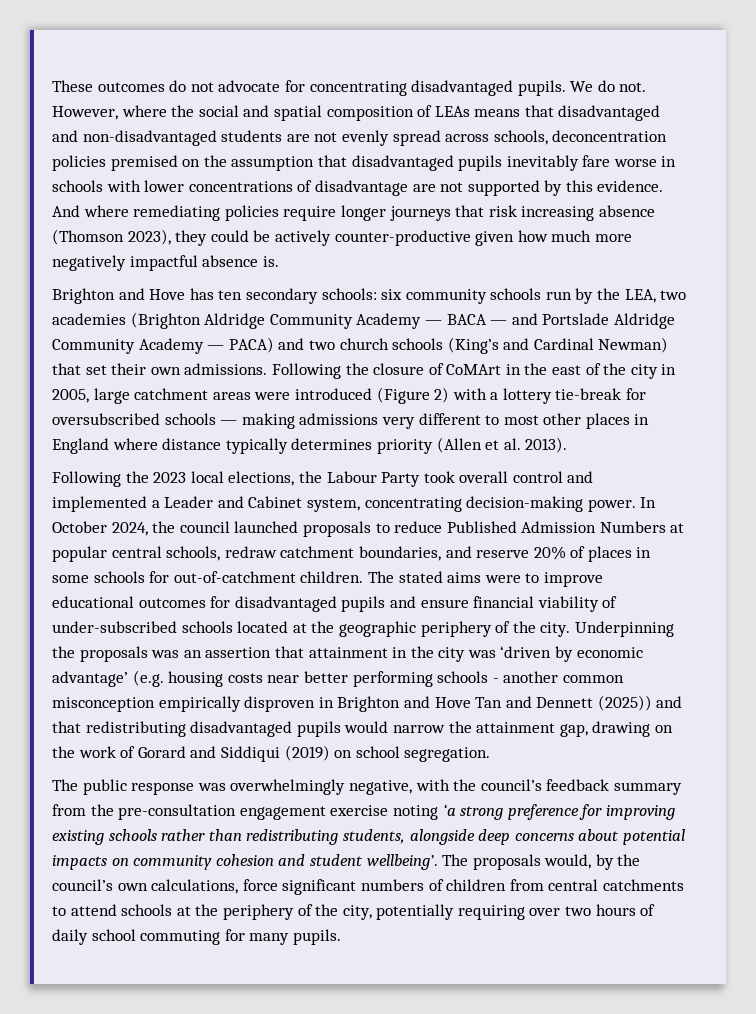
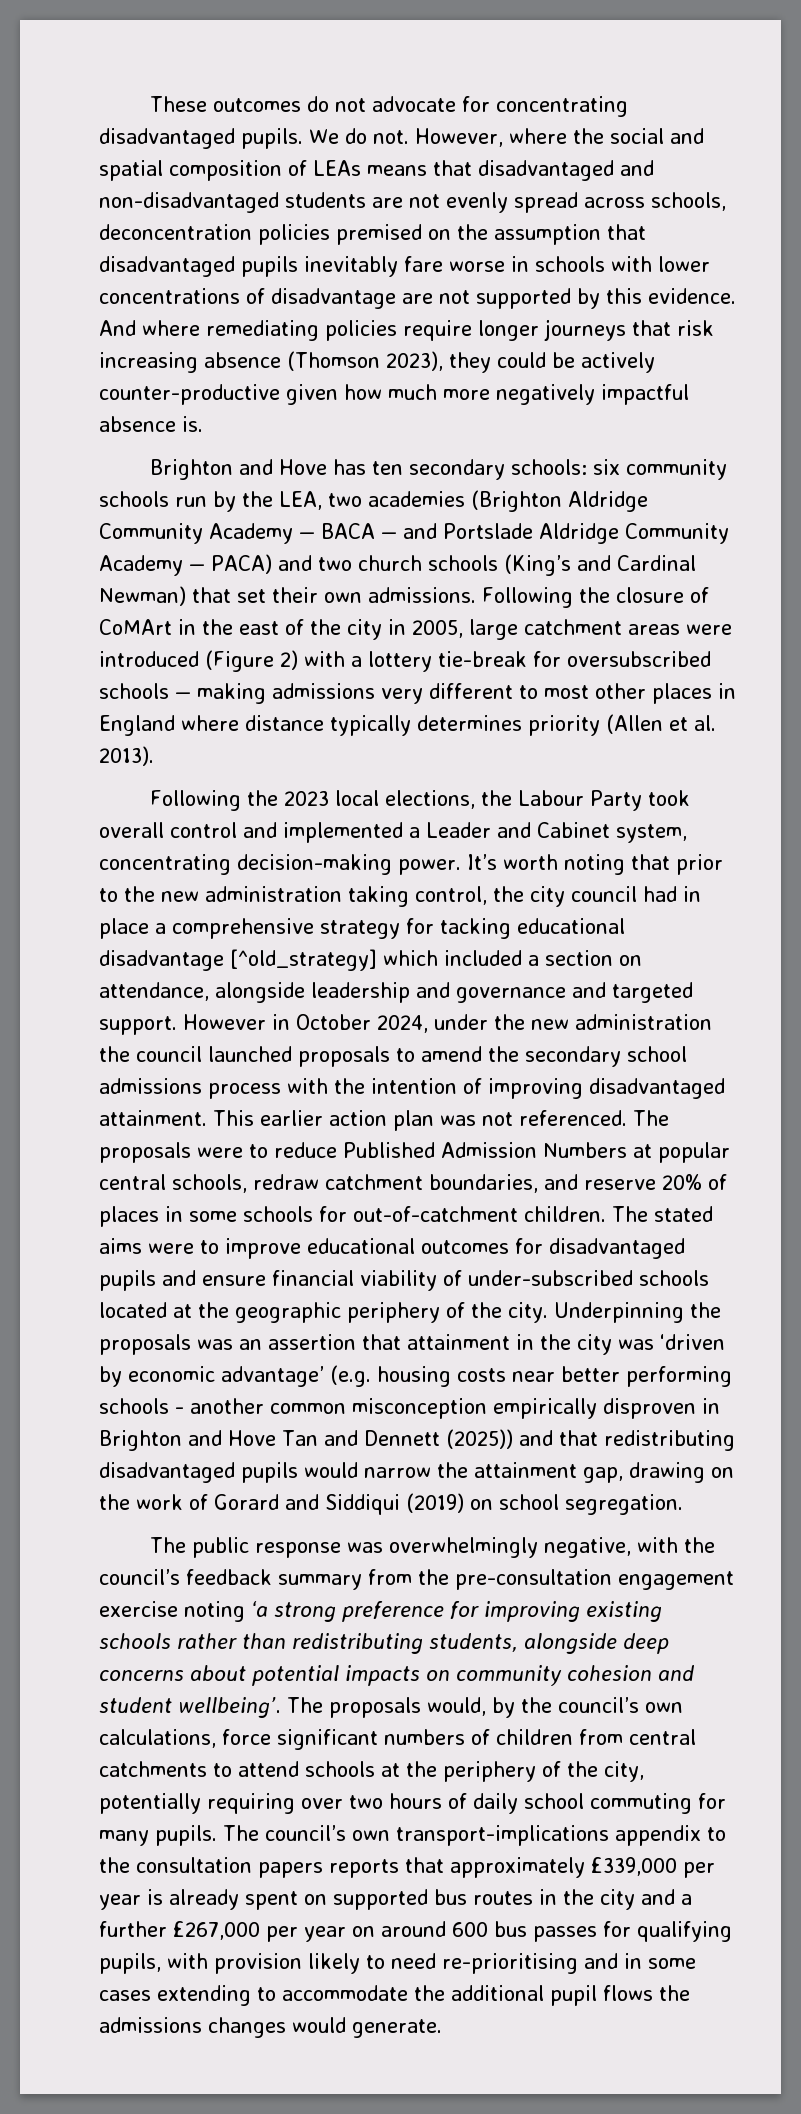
[640,497,657,508] [52,521,148,536] In October 2024, -> [466,854,723,875] [99,886,701,907] [99,918,625,939] [99,949,642,971] [99,982,693,1003] [99,1014,712,1035] It’s worth noting that prior to the new administration taking control, the city council had in place a comprehensive strategy for tacking educational disadvantage [^old_strategy] which included a section on attendance, alongside leadership and governance and targeted support. However in October 2024, under the new administration
(390, 528) none -> [421,1046,687,1067] [99,1078,725,1099] [99,1110,669,1131] [99,1142,268,1163] amend the secondary school admissions process with the intention of improving disadvantaged attainment. This earlier action plan was not referenced. The proposals were to
(341, 937) none -> [223,1825,726,1846] [99,1857,715,1878] [99,1889,692,1910] [99,1921,732,1942] [99,1953,696,1974] [99,1985,690,2006] [99,2017,442,2038] The council’s own transport-implications appendix to the consultation papers reports that approximately £339,000 per year is already spent on supported bus routes in the city and a further £267,000 per year on around 600 bus passes for qualifying pupils, with provision likely to need re-prioritising and in some cases extending to accommodate the additional pupil flows the admissions changes would generate.

